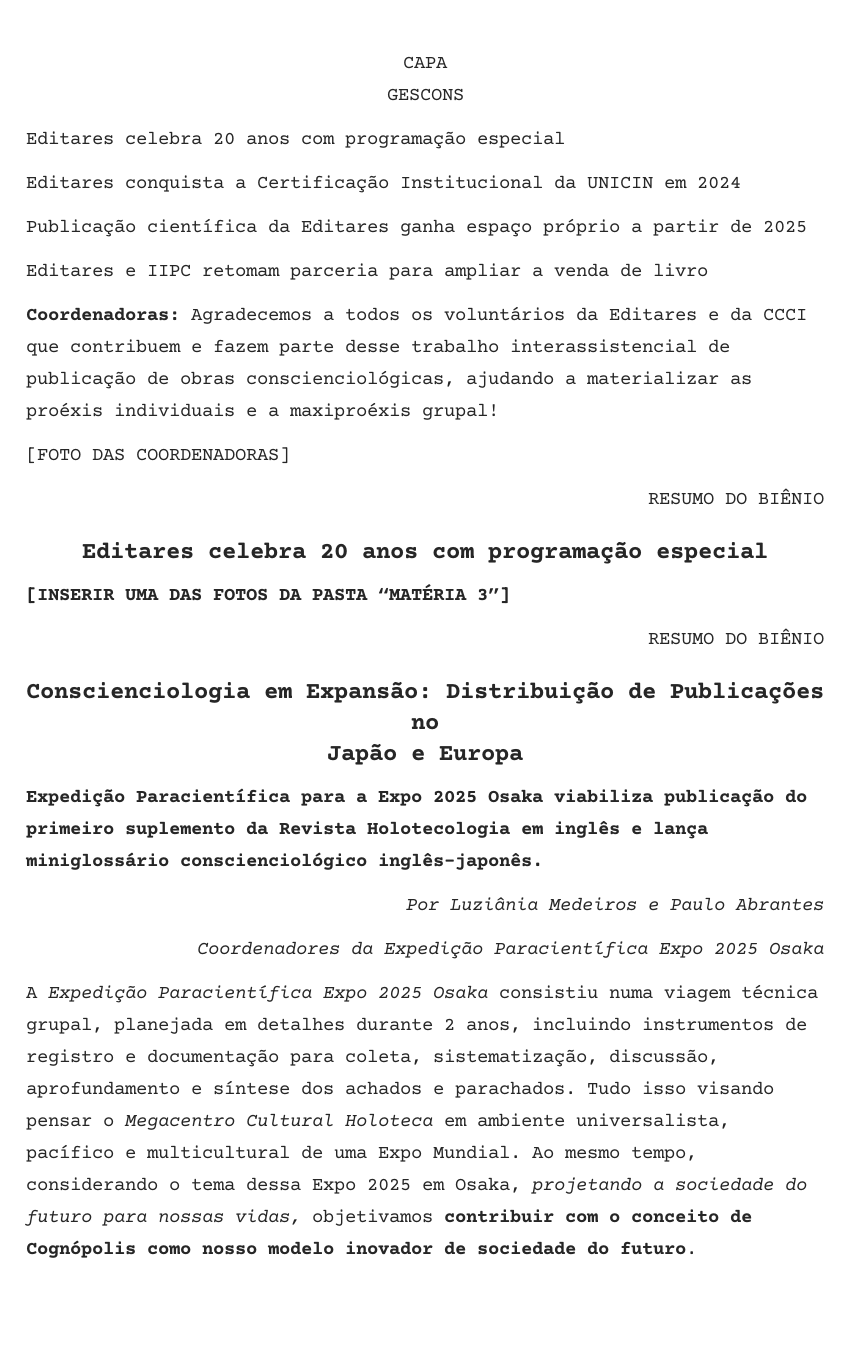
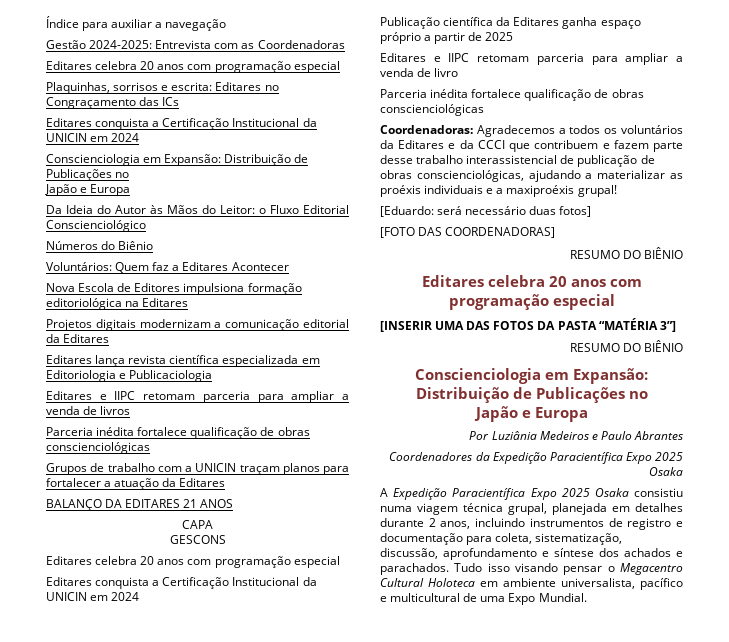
(403, 62) none -> [46,16,227,31] [46,40,345,49] [46,61,340,73] [46,82,279,94] [46,97,180,109] [46,118,317,130] [46,133,140,142] [46,154,309,166] [46,169,130,181] [45,184,131,196] [46,205,349,214] [46,220,146,232] [46,241,154,250] [46,262,289,273] [46,283,302,295] [46,298,189,310] [46,319,349,331] [46,334,110,343] [46,355,320,367] [46,370,213,382] [46,391,350,403] [46,406,131,415] [46,427,310,439] [46,442,150,454] [46,463,349,475] [46,478,226,490] [46,499,234,511] Índice para auxiliar a navegação // Gestão 2024-2025: Entrevista com as Coordenadoras // Editares celebra 20 anos com programação especial // Plaquinhas, sorrisos e escrita: Editares no Congraçamento das ICs // Editares conquista a Certificação Institucional da UNICIN em 2024 // Conscienciologia em Expansão: Distribuição de Publicações no // Japão e Europa // Da Ideia do Autor às Mãos do Leitor: o Fluxo Editorial Conscienciológico // Números do Biênio // Voluntários: Quem faz a Editares Acontecer // Nova Escola de Editores impulsiona formação editoriológica na Editares // Projetos digitais modernizam a comunicação editorial da Editares // Editares lança revista científica especializada em Editoriologia e Publicaciologia // Editares e IIPC retomam parceria para ampliar a venda de livros // Parceria inédita fortalece qualificação de obras conscienciológicas // Grupos de trabalho com a UNICIN traçam planos para fortalecer a atuação da Editares // BALANÇO DA EDITARES 21 ANOS //
(708, 270) none -> [380,89,644,101] [380,104,484,116] // Parceria inédita fortalece qualificação de obras conscienciológicas
(499, 411) none -> [380,206,592,217] // [Eduardo: será necessário duas fotos]
[26,788,807,807] [26,820,708,839] [25,852,543,870] // Expedição Paracientífica para a Expo 2025 Osaka viabiliza publicação do primeiro suplemento da Revista Holotecologia em inglês e lança miniglossário conscienciológico inglês-japonês. -> (588, 414) none
[532,1146,697,1162] [26,1177,807,1194] [24,1209,752,1226] [26,1240,697,1258] Ao mesmo tempo, considerando o tema dessa Expo 2025 em Osaka, projetando a sociedade do futuro para nossas vidas, objetivamos contribuir com o conceito de Cognópolis como nosso modelo inovador de sociedade do futuro. -> (587, 597) none

